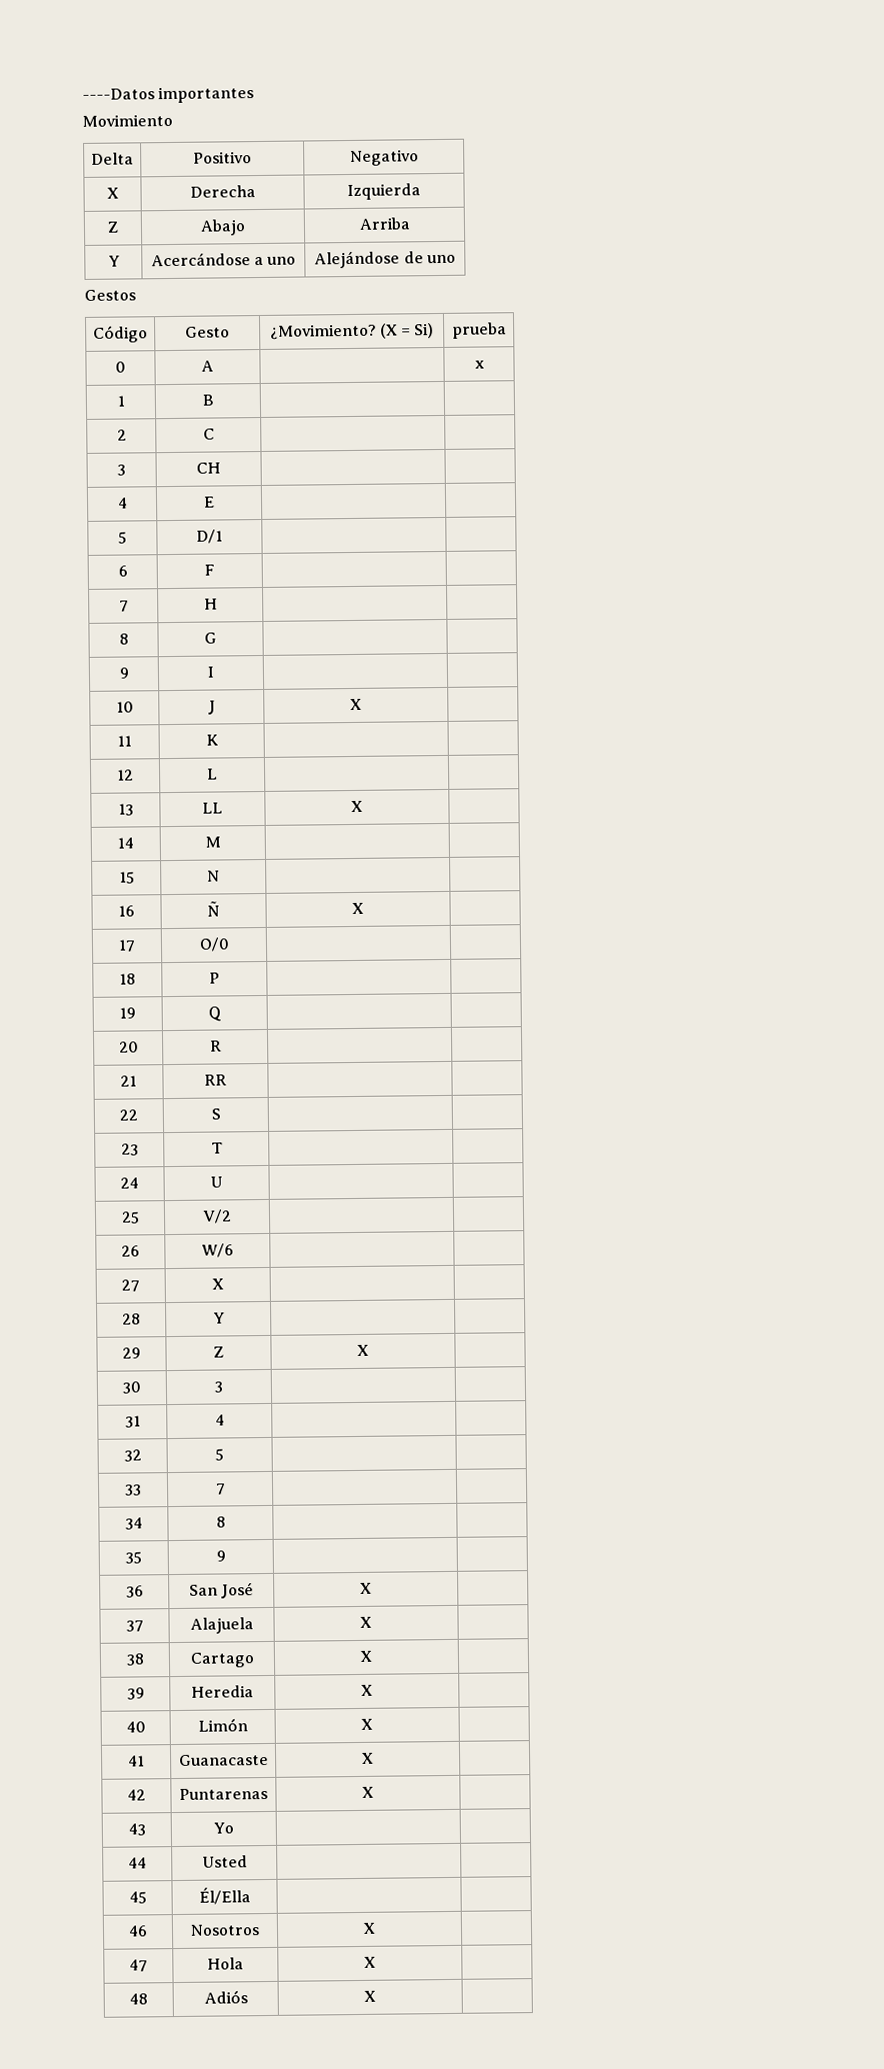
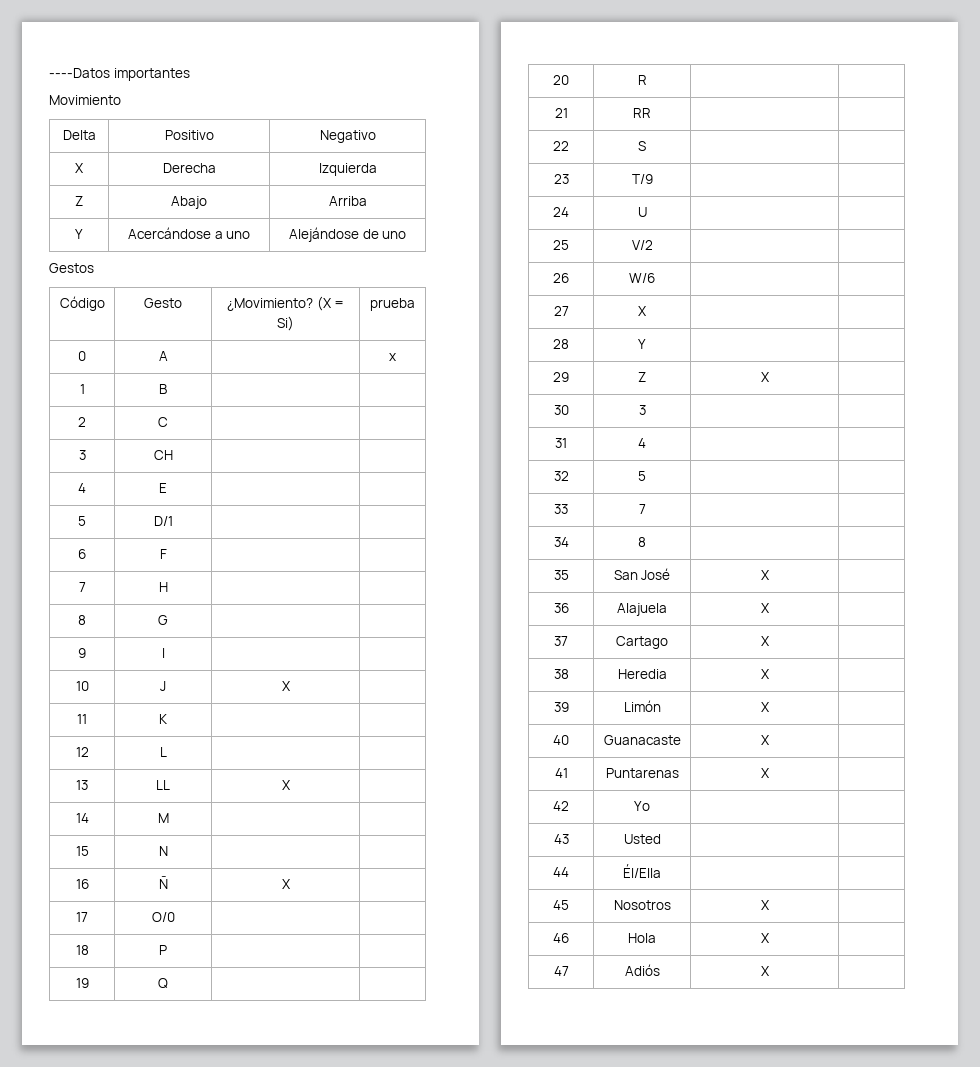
[210,1142,223,1154] T -> [631,174,653,184] T/9
[215,1550,226,1562] [125,1585,144,1598] | 9 | | // 36 -> (569, 575) none
[125,1620,144,1632] 37 -> [553,603,569,613] 36
[125,1653,145,1666] 38 -> [554,636,568,646] 37
[126,1687,145,1700] 39 -> [553,669,569,679] 38
[125,1721,146,1733] 40 -> [553,702,569,712] 39
[128,1755,145,1767] 41 -> [553,735,569,745] 40
[127,1789,146,1801] 42 -> [554,768,568,778] 41
[127,1823,146,1836] 43 -> [553,801,569,811] 42
[128,1857,147,1869] 44 -> [553,834,569,844] 43
[128,1891,147,1904] 45 -> [553,867,569,877] 44
[128,1925,148,1937] 46 -> [553,900,569,910] 45
[129,1959,148,1972] 47 -> [553,933,569,943] 46
[129,1993,148,2005] 48 -> [553,966,569,976] 47

